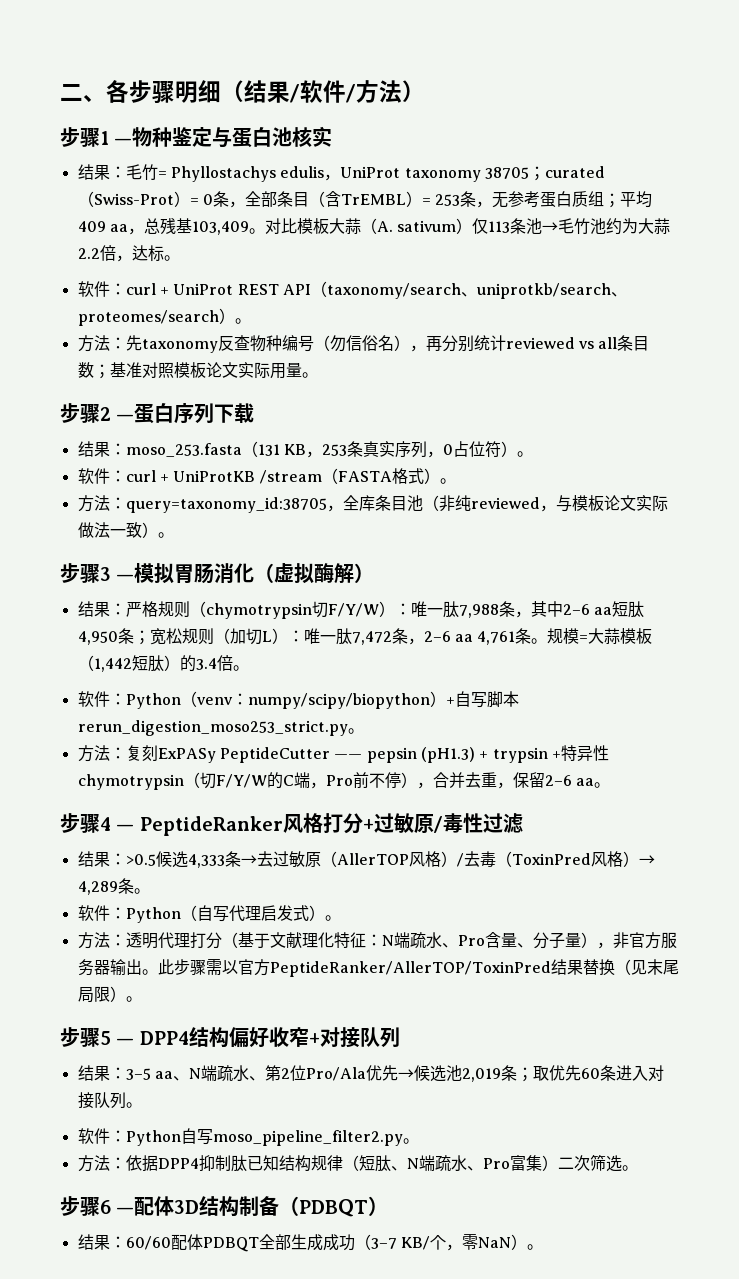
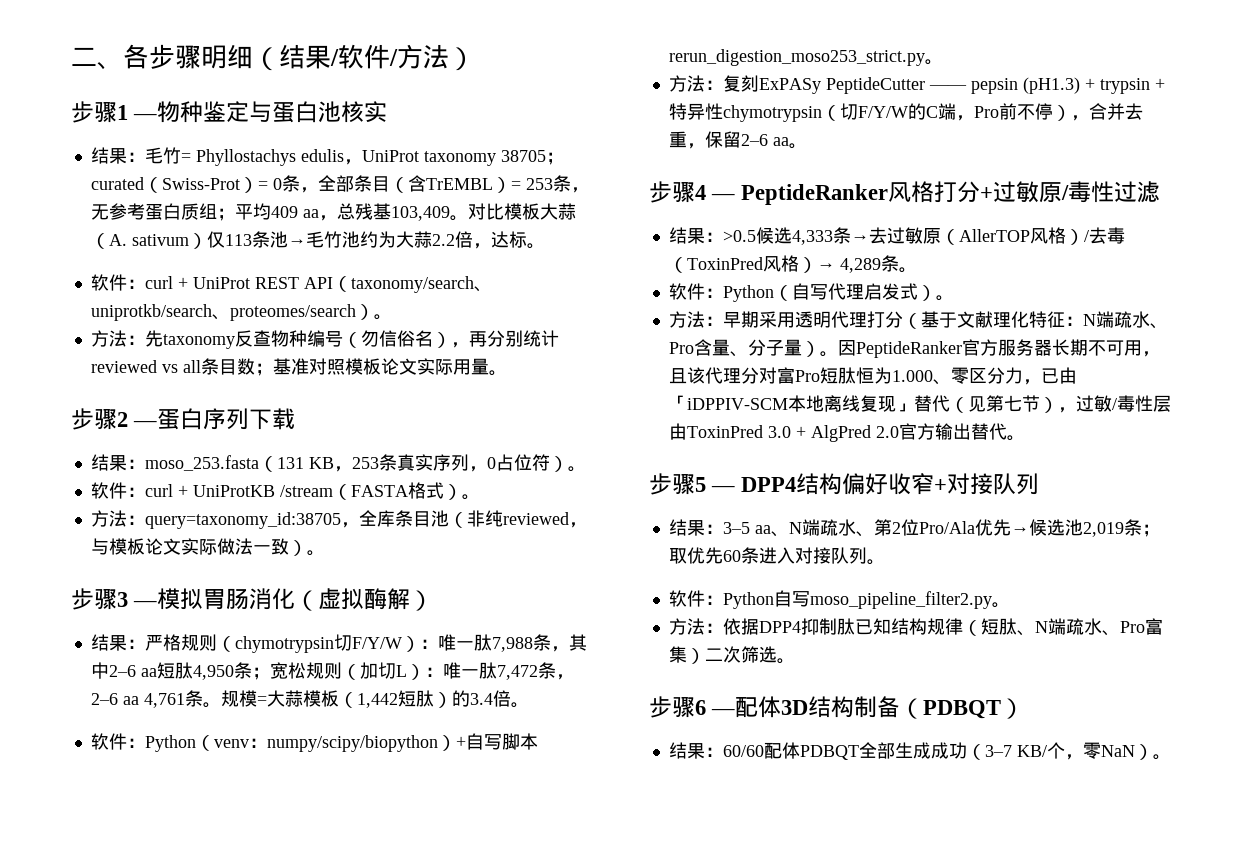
(126, 940) none -> [722,311,795,328] 早期采用
[596,932,629,949] ，非 -> [819,340,962,358] 。因PeptideRanker
[109,959,679,977] [77,986,126,1003] 输出。此步骤需以官方PeptideRanker/AllerTOP/ToxinPred结果替换（见末尾局限） -> [1051,339,1160,357] [668,367,1077,385] [668,395,1171,413] [668,423,1007,442] 长期不可用，且该代理分对富Pro短肽恒为1.000、零区分力，已由「iDPPIV-SCM本地离线复现」替代（见第七节），过敏/毒性层由ToxinPred 3.0 + AlgPred 2.0官方输出替代

